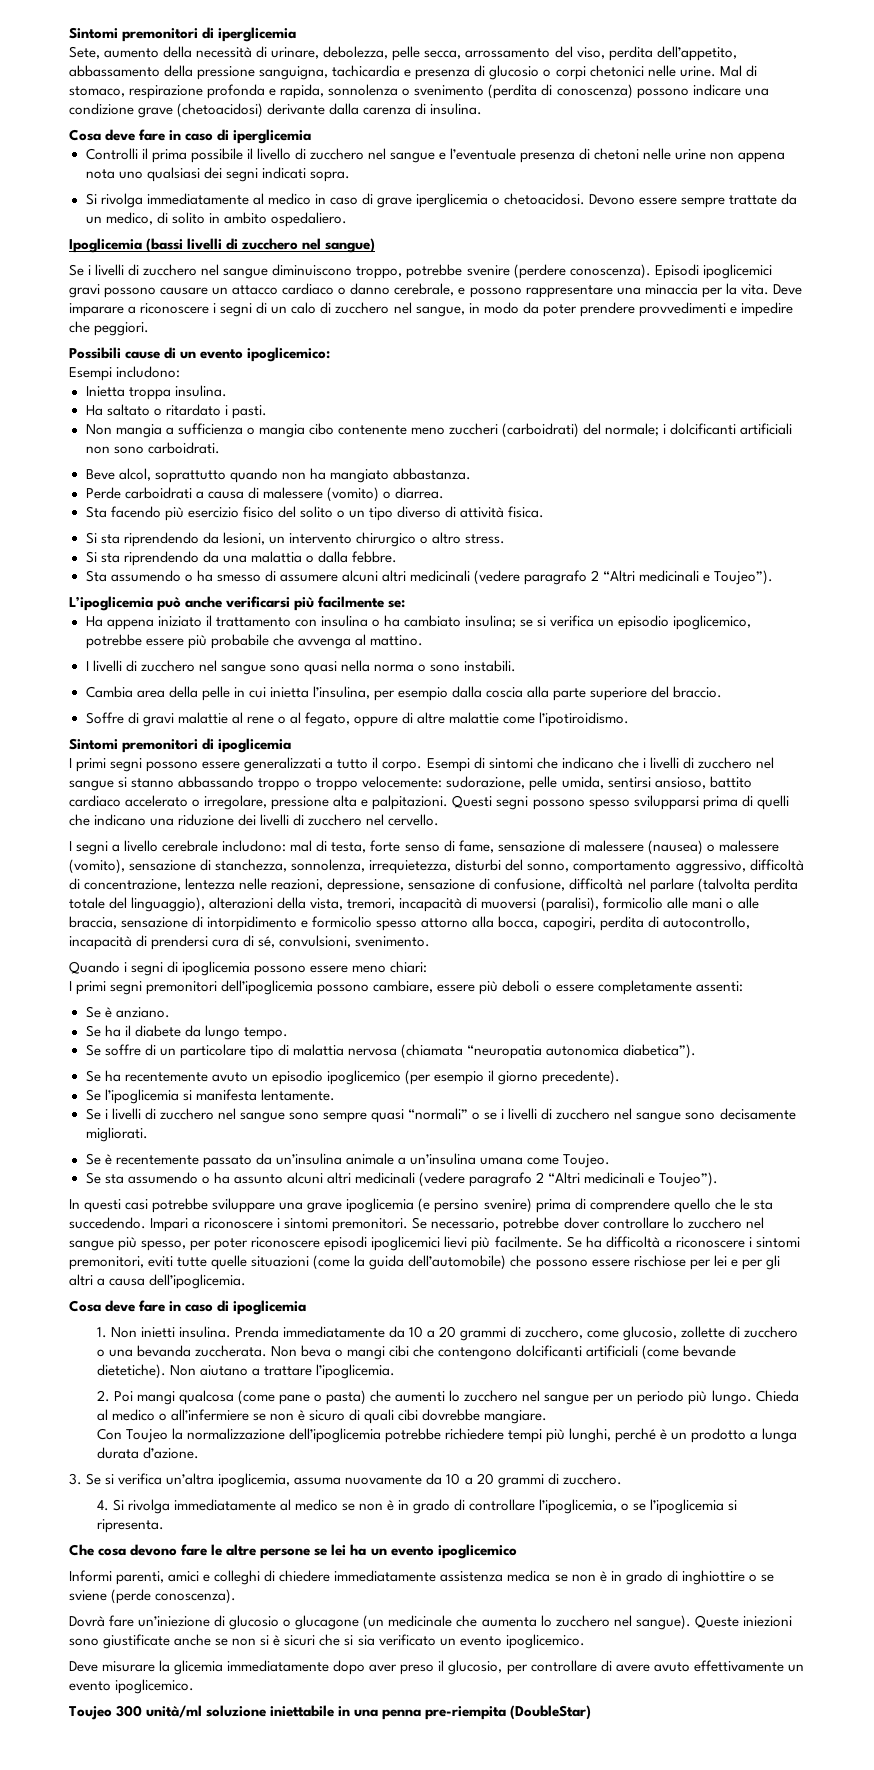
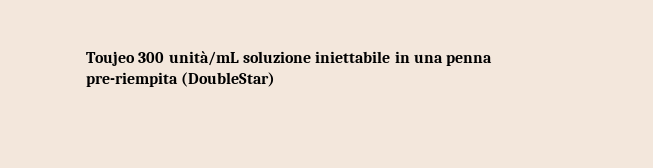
[69,27,297,42] [69,46,737,61] [69,65,757,80] [69,84,769,99] [69,103,483,118] [69,129,312,144] [85,148,786,163] [85,167,350,182] [85,193,798,208] [85,212,347,227] [69,238,376,253] [69,264,772,279] [69,283,802,298] [69,302,793,317] [69,321,150,336] [69,347,331,362] [69,366,181,381] [85,385,227,400] [85,404,267,419] [85,423,793,438] [85,442,220,454] [85,468,471,483] [85,487,444,502] [85,506,545,521] [85,532,506,547] [85,551,397,566] [85,570,774,585] [69,596,406,611] [85,615,752,630] [85,634,423,649] [85,660,517,675] [85,686,723,701] [85,712,630,727] [69,738,292,753] [69,757,774,772] [69,776,752,791] [69,795,789,810] [69,814,440,826] [69,840,779,855] [69,859,804,874] [69,878,798,893] [69,897,759,912] [69,916,750,931] [69,935,431,950] [69,961,428,976] [69,980,743,995] [85,1006,170,1018] [85,1025,288,1040] [85,1044,697,1059] [85,1070,621,1085] [85,1089,335,1104] [85,1108,796,1123] [85,1127,148,1142] [85,1153,611,1168] [85,1172,719,1187] [69,1198,773,1213] [69,1217,764,1232] [69,1236,800,1251] [69,1255,780,1270] [69,1274,247,1289] [69,1300,307,1315] [96,1326,799,1341] [96,1345,737,1360] [96,1364,395,1379] [96,1390,799,1405] [96,1409,548,1424] [96,1428,798,1443] [96,1447,199,1459] [69,1473,622,1488] [96,1499,738,1514] [96,1519,164,1533] [69,1544,517,1559] [69,1570,774,1585] [69,1589,237,1604] [69,1615,792,1630] [69,1634,585,1649] [69,1660,804,1675] [69,1679,195,1694] Sintomi premonitori di iperglicemia // Sete, aumento della necessità di urinare, debolezza, pelle secca, arrossamento del viso, perdita dell’appetito, abbassamento della pressione sanguigna, tachicardia e presenza di glucosio o corpi chetonici nelle urine. Mal di stomaco, respirazione profonda e rapida, sonnolenza o svenimento (perdita di conoscenza) possono indicare una condizione grave (chetoacidosi) derivante dalla carenza di insulina. // Cosa deve fare in caso di iperglicemia // Controlli il prima possibile il livello di zucchero nel sangue e l’eventuale presenza di chetoni nelle urine non appena nota uno qualsiasi dei segni indicati sopra. // Si rivolga immediatamente al medico in caso di grave iperglicemia o chetoacidosi. Devono essere sempre trattate da un medico, di solito in ambito ospedaliero. // Ipoglicemia (bassi livelli di zucchero nel sangue) // Se i livelli di zucchero nel sangue diminuiscono troppo, potrebbe svenire (perdere conoscenza). Episodi ipoglicemici gravi possono causare un attacco cardiaco o danno cerebrale, e possono rappresentare una minaccia per la vita. Deve imparare a riconoscere i segni di un calo di zucchero nel sangue, in modo da poter prendere provvedimenti e impedire che peggiori. // Possibili cause di un evento ipoglicemico: // Esempi includono: // Inietta troppa insulina. // Ha saltato o ritardato i pasti. // Non mangia a sufficienza o mangia cibo contenente meno zuccheri (carboidrati) del normale; i dolcificanti artificiali non sono carboidrati. // Beve alcol, soprattutto quando non ha mangiato abbastanza. // Perde carboidrati a causa di malessere (vomito) o diarrea. // Sta facendo più esercizio fisico del solito o un tipo diverso di attività fisica. // Si sta riprendendo da lesioni, un intervento chirurgico o altro stress. // Si sta riprendendo da una malattia o dalla febbre. // Sta assumendo o ha smesso di assumere alcuni altri medicinali (vedere paragrafo 2 “Altri medicinali e Toujeo”). // L’ipoglicemia può anche verificarsi più facilmente se: // Ha appena iniziato il trattamento con insulina o ha cambiato insulina; se si verifica un episodio ipoglicemico, potrebbe essere più probabile che avvenga al mattino. // I livelli di zucchero nel sangue sono quasi nella norma o sono instabili. // Cambia area della pelle in cui inietta l’insulina, per esempio dalla coscia alla parte superiore del braccio. // Soffre di gravi malattie al rene o al fegato, oppure di altre malattie come l’ipotiroidismo. // Sintomi premonitori di ipoglicemia // I primi segni possono essere generalizzati a tutto il corpo. Esempi di sintomi che indicano che i livelli di zucchero nel sangue si stanno abbassando troppo o troppo velocemente: sudorazione, pelle umida, sentirsi ansioso, battito cardiaco accelerato o irregolare, pressione alta e palpitazioni. Questi segni possono spesso svilupparsi prima di quelli che indicano una riduzione dei livelli di zucchero nel cervello. // I segni a livello cerebrale includono: mal di testa, forte senso di fame, sensazione di malessere (nausea) o malessere (vomito), sensazione di stanchezza, sonnolenza, irrequietezza, disturbi del sonno, comportamento aggressivo, difficoltà di concentrazione, lentezza nelle reazioni, depressione, sensazione di confusione, difficoltà nel parlare (talvolta perdita totale del linguaggio), alterazioni della vista, tremori, incapacità di muoversi (paralisi), formicolio alle mani o alle braccia, sensazione di intorpidimento e formicolio spesso attorno alla bocca, capogiri, perdita di autocontrollo, incapacità di prendersi cura di sé, convulsioni, svenimento. // Quando i segni di ipoglicemia possono essere meno chiari: // I primi segni premonitori dell’ipoglicemia possono cambiare, essere più deboli o essere completamente assenti: // Se è anziano. // Se ha il diabete da lungo tempo. // Se soffre di un particolare tipo di malattia nervosa (chiamata “neuropatia autonomica diabetica”). // Se ha recentemente avuto un episodio ipoglicemico (per esempio il giorno precedente). // Se l’ipoglicemia si manifesta lentamente. // Se i livelli di zucchero nel sangue sono sempre quasi “normali” o se i livelli di zucchero nel sangue sono decisamente migliorati. // Se è recentemente passato da un’insulina animale a un’insulina umana come Toujeo. // Se sta assumendo o ha assunto alcuni altri medicinali (vedere paragrafo 2 “Altri medicinali e Toujeo”). // In questi casi potrebbe sviluppare una grave ipoglicemia (e persino svenire) prima di comprendere quello che le sta succedendo. Impari a riconoscere i sintomi premonitori. Se necessario, potrebbe dover controllare lo zucchero nel sangue più spesso, per poter riconoscere episodi ipoglicemici lievi più facilmente. Se ha difficoltà a riconoscere i sintomi premonitori, eviti tutte quelle situazioni (come la guida dell’automobile) che possono essere rischiose per lei e per gli altri a causa dell’ipoglicemia. // Cosa deve fare in caso di ipoglicemia // 1. Non inietti insulina. Prenda immediatamente da 10 a 20 grammi di zucchero, come glucosio, zollette di zucchero o una bevanda zuccherata. Non beva o mangi cibi che contengono dolcificanti artificiali (come bevande dietetiche). Non aiutano a trattare l’ipoglicemia. // 2. Poi mangi qualcosa (come pane o pasta) che aumenti lo zucchero nel sangue per un periodo più lungo. Chieda al medico o all’infermiere se non è sicuro di quali cibi dovrebbe mangiare. // Con Toujeo la normalizzazione dell’ipoglicemia potrebbe richiedere tempi più lunghi, perché è un prodotto a lunga durata d’azione. // 3. Se si verifica un’altra ipoglicemia, assuma nuovamente da 10 a 20 grammi di zucchero. // 4. Si rivolga immediatamente al medico se non è in grado di controllare l’ipoglicemia, o se l’ipoglicemia si ripresenta. // Che cosa devono fare le altre persone se lei ha un evento ipoglicemico // Informi parenti, amici e colleghi di chiedere immediatamente assistenza medica se non è in grado di inghiottire o se sviene (perde conoscenza). // Dovrà fare un’iniezione di glucosio o glucagone (un medicinale che aumenta lo zucchero nel sangue). Queste iniezioni sono giustificate anche se non si è sicuri che si sia verificato un evento ipoglicemico. // Deve misurare la glicemia immediatamente dopo aver preso il glucosio, per controllare di avere avuto effettivamente un evento ipoglicemico. // -> (86, 58) none
[146,1705,203,1718] unità/ml -> [168,51,239,66] unità/mL

